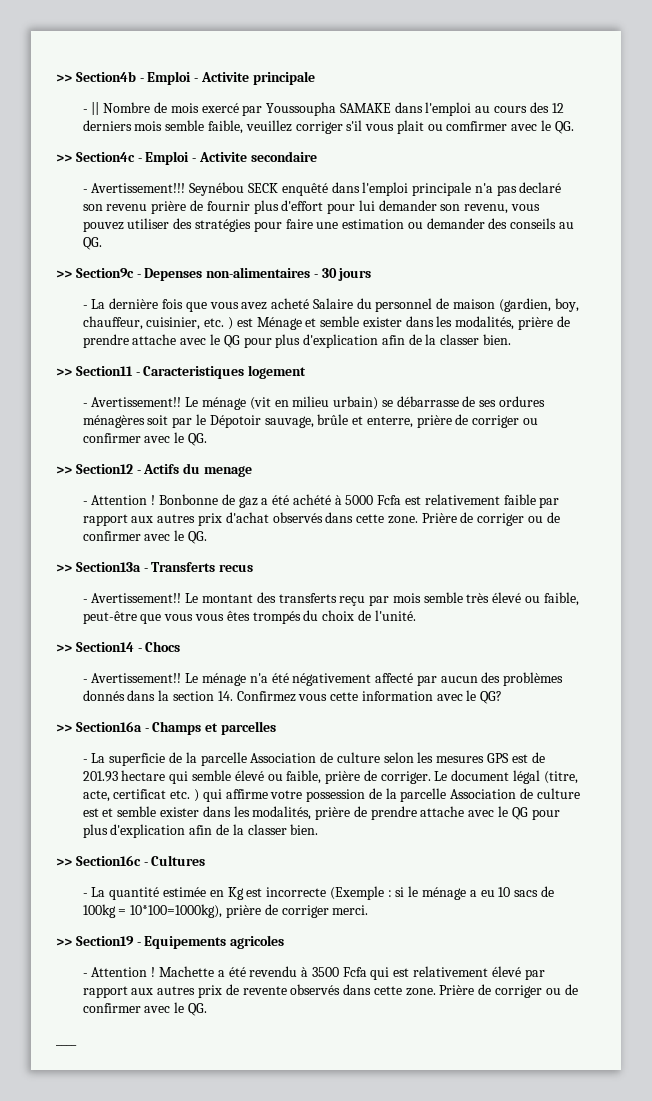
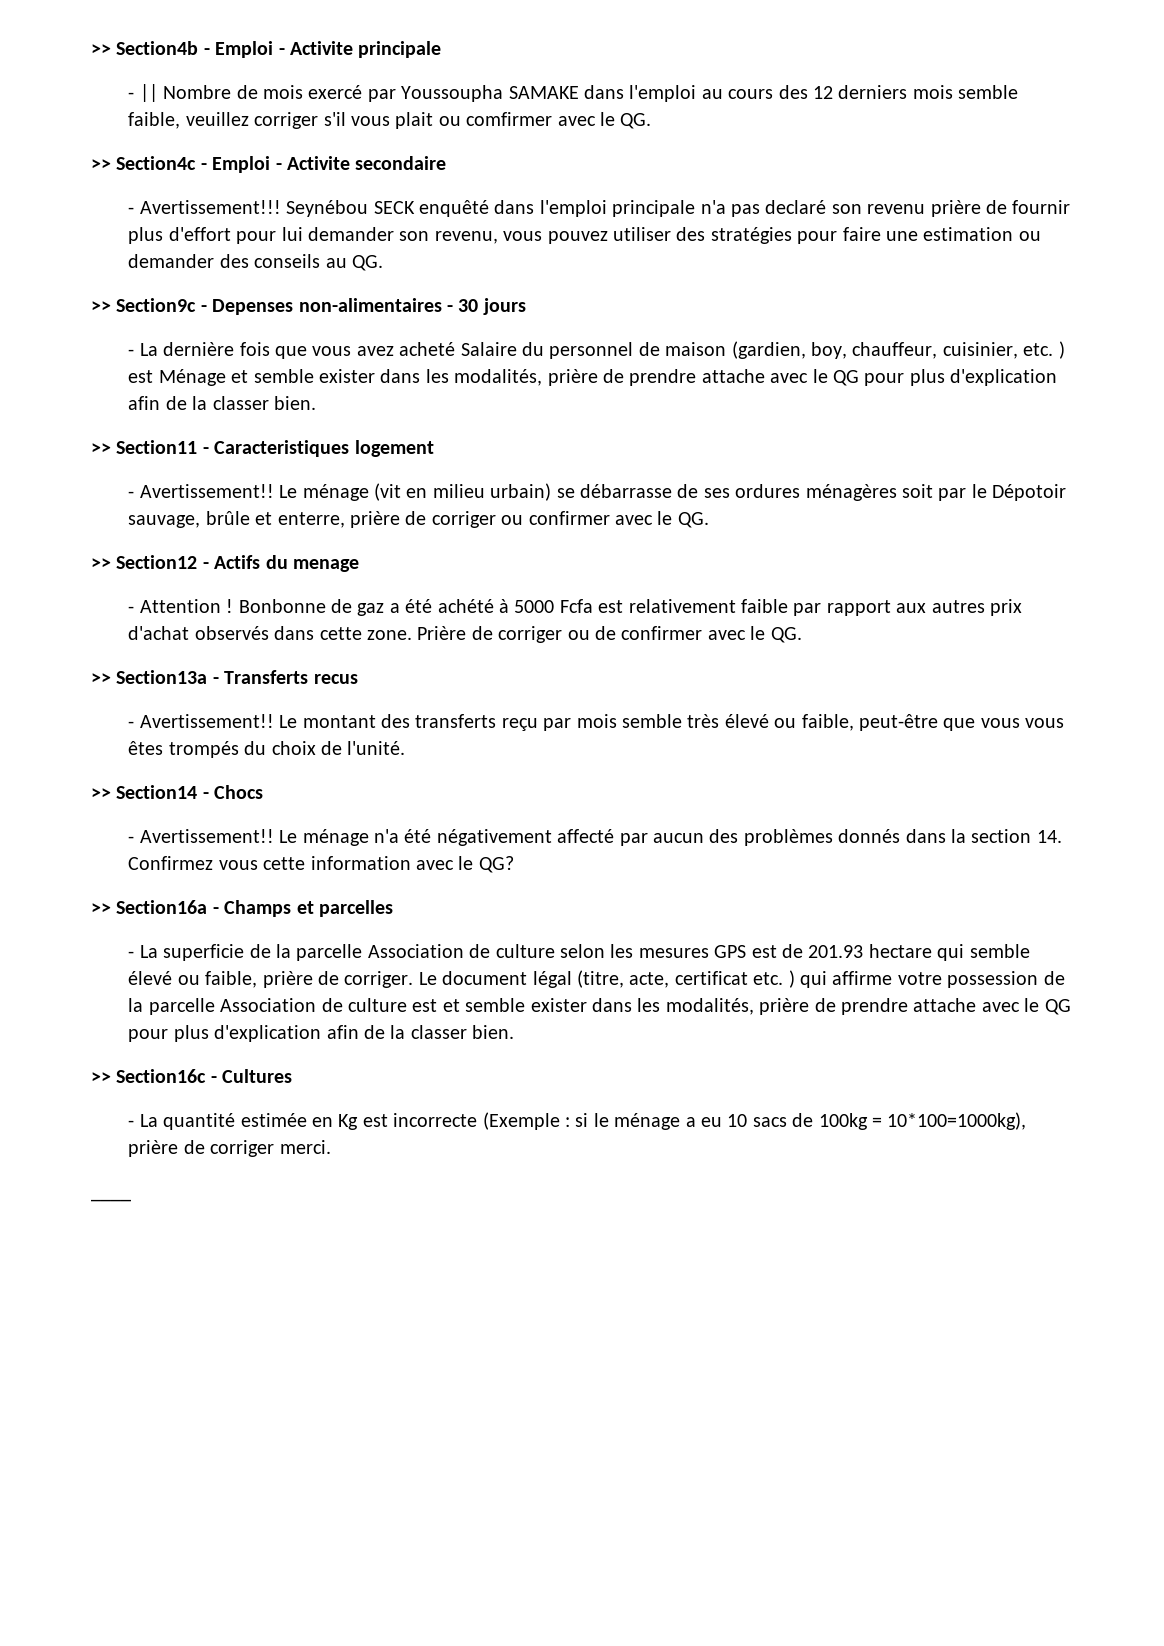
[56,935,285,949] [82,966,545,980] [82,984,578,998] [82,1002,207,1016] // >> Section19 - Equipements agricoles // - Attention ! Machette a été revendu à 3500 Fcfa qui est relativement élevé par rapport aux autres prix de revente observés dans cette zone. Prière de corriger ou de confirmer avec le QG. -> (331, 1147) none

